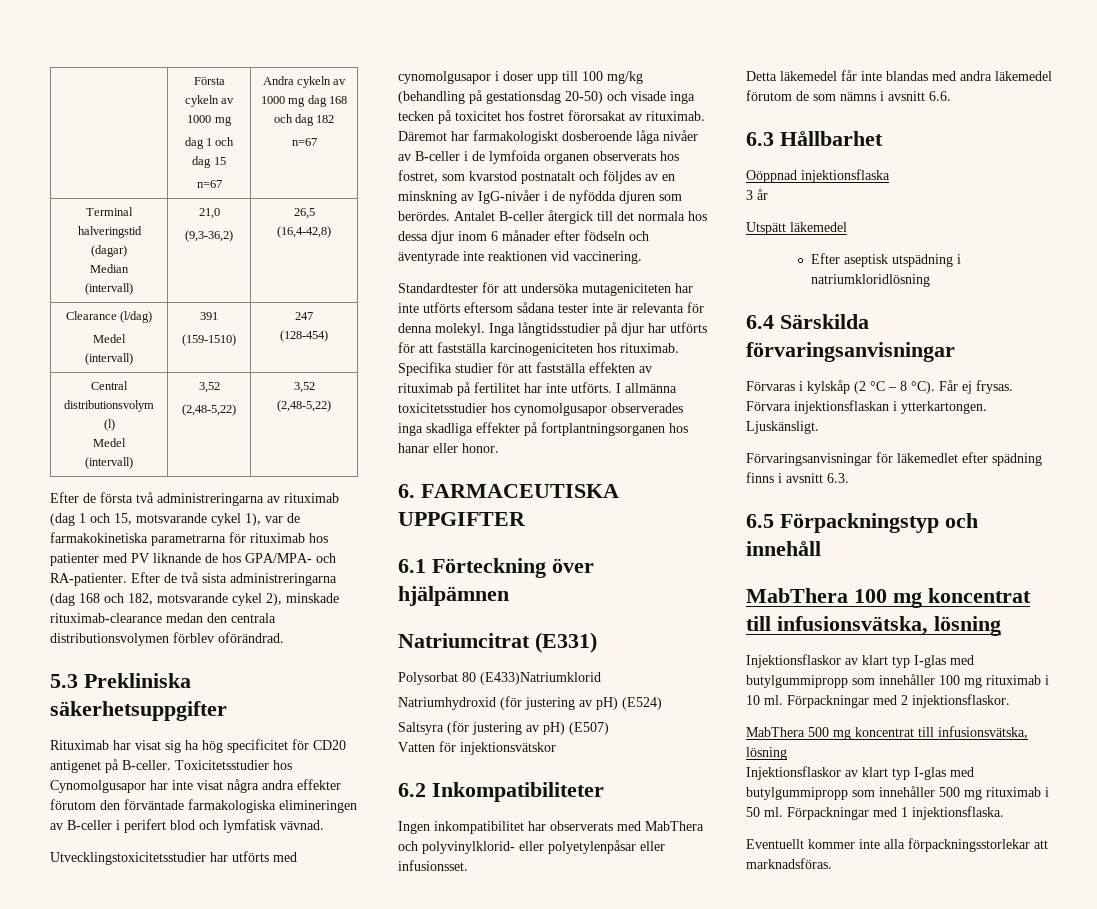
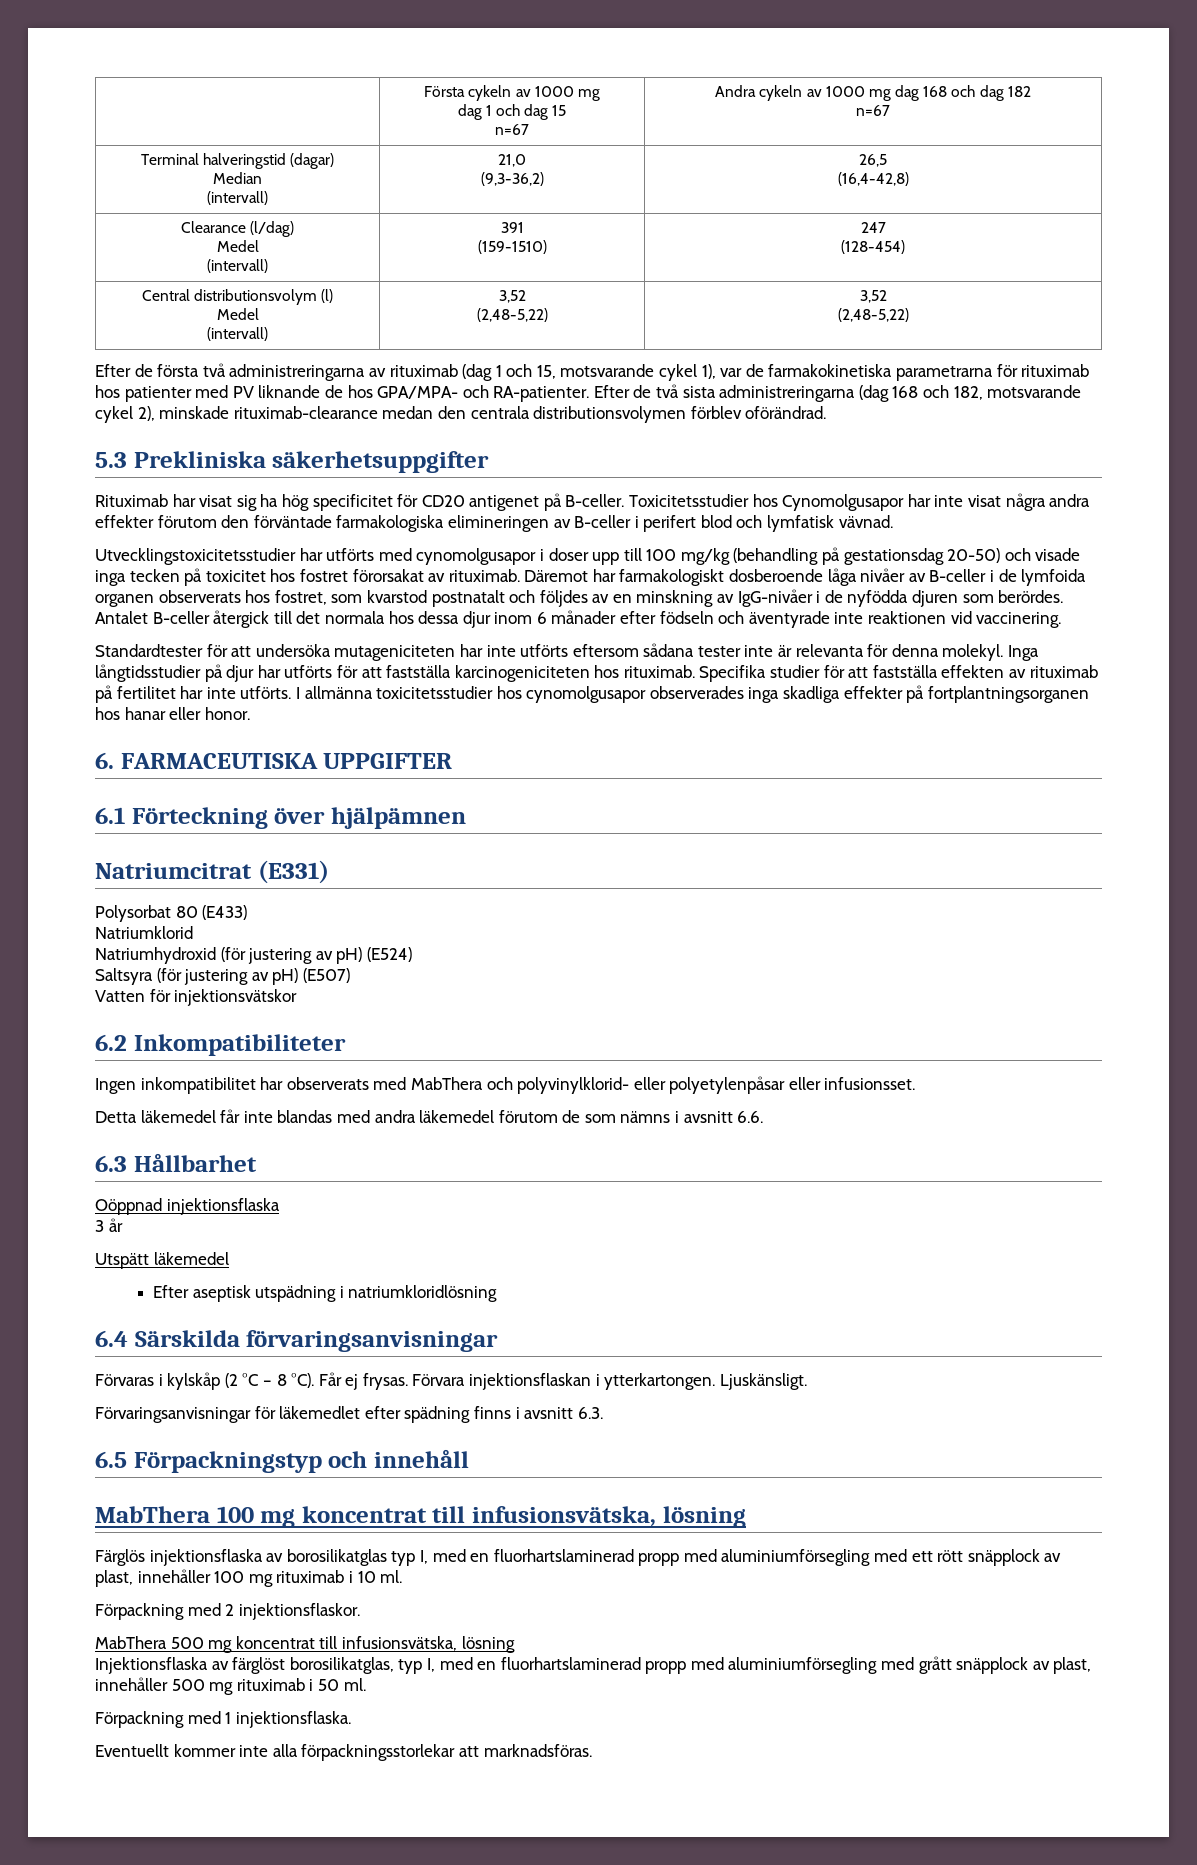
[480,672,601,685] (E433)Natriumklorid -> [202,905,248,920] [95,926,193,939] (E433) // Natriumklorid
[746,654,974,668] [746,675,875,688] Injektionsflaskor av klart typ I-glas med butylgummipropp som -> [95,1549,1062,1566] [95,1570,133,1587] Färglös injektionsflaska av borosilikatglas typ I, med en fluorhartslaminerad propp med aluminiumförsegling med ett rött snäpplock av plast,
[787,695,869,708] Förpackningar -> [95,1603,184,1620] // Förpackning
[746,766,974,780] [746,787,875,800] Injektionsflaskor av klart typ I-glas med butylgummipropp som -> [95,1656,1092,1674] Injektionsflaska av färglöst borosilikatglas, typ I, med en fluorhartslaminerad propp med aluminiumförsegling med grått snäpplock av plast,
[787,807,869,820] Förpackningar -> [95,1711,184,1728] // Förpackning

